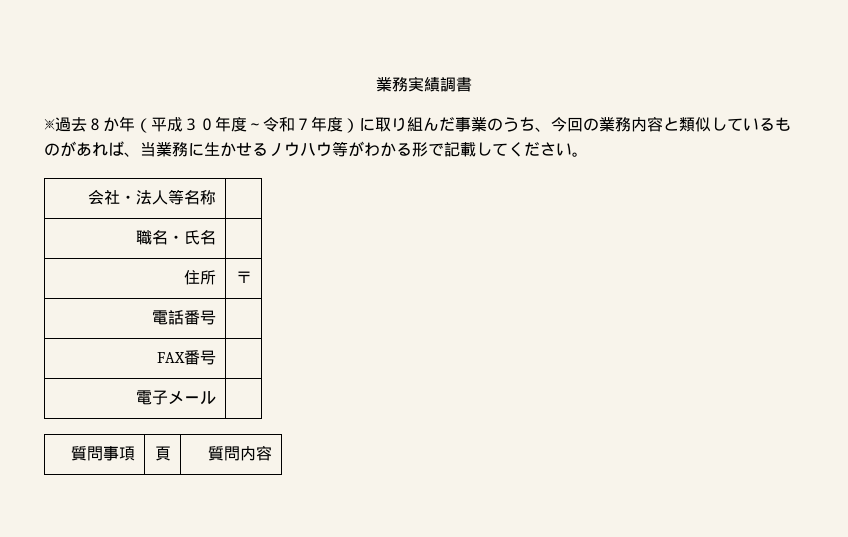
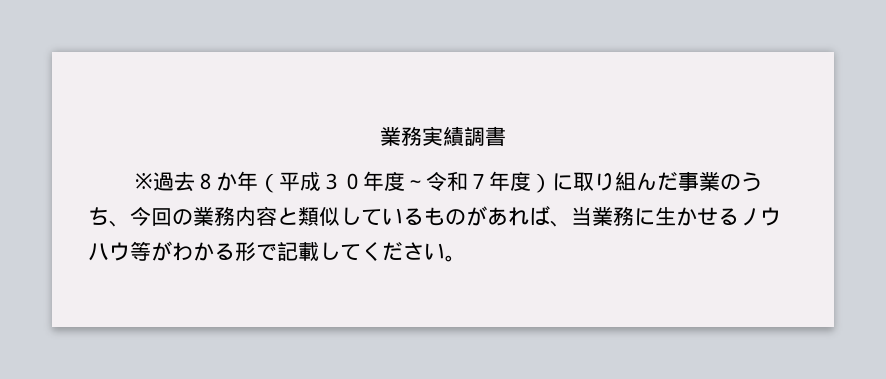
[88,189,217,205] [136,230,217,245] [184,270,217,285] [236,271,253,283] [152,310,217,325] [157,350,217,365] [136,390,217,405] [71,446,136,461] [155,446,172,461] [208,445,273,461] // 会社・法人等名称 | // 職名・氏名 | // 住所 | 〒 // 電話番号 | // FAX番号 | // 電子メール | // 質問事項 | 頁 | 質問内容 -> (466, 258) none

